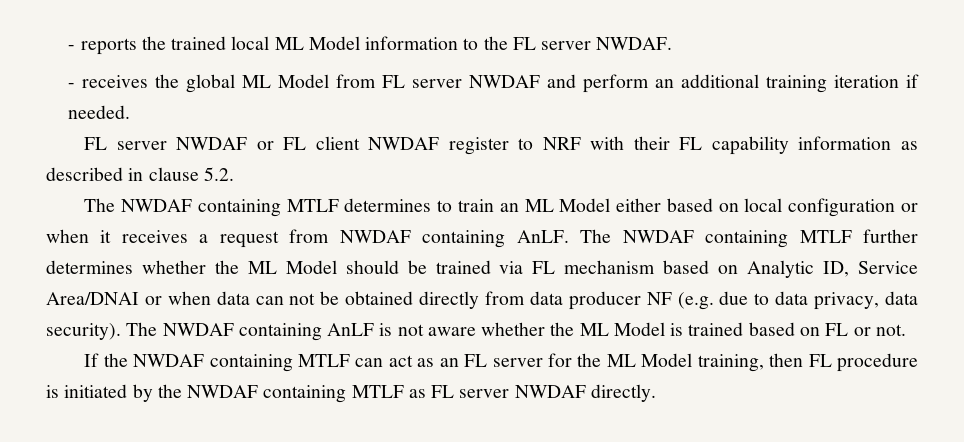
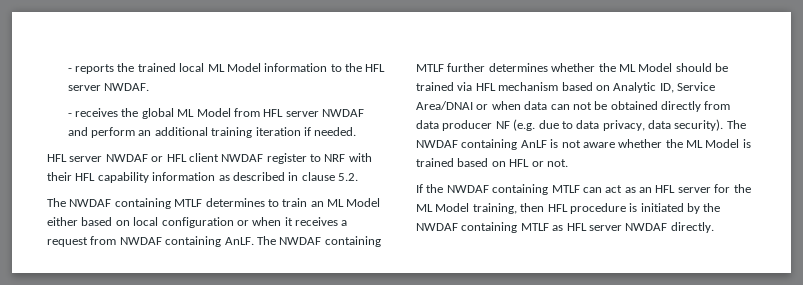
[512,37,536,50] FL -> [365,64,386,72] HFL
[382,75,406,88] FL -> [263,109,284,117] HFL
[84,137,108,150] FL -> [47,154,67,162] HFL
[283,137,307,150] FL -> [166,154,187,162] HFL
[679,137,703,150] FL -> [75,173,96,181] HFL
[532,261,556,274] FL -> [475,83,496,91] HFL
[825,323,849,336] FL -> [509,159,530,167] HFL
[464,354,488,367] FL -> [655,185,676,193] HFL
[808,354,832,367] FL -> [547,204,568,212] HFL
[431,385,455,398] FL -> [566,223,587,231] HFL

